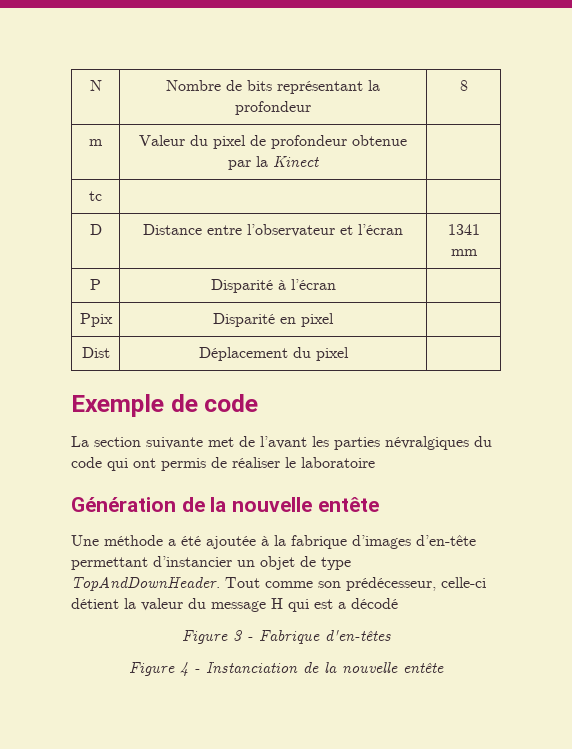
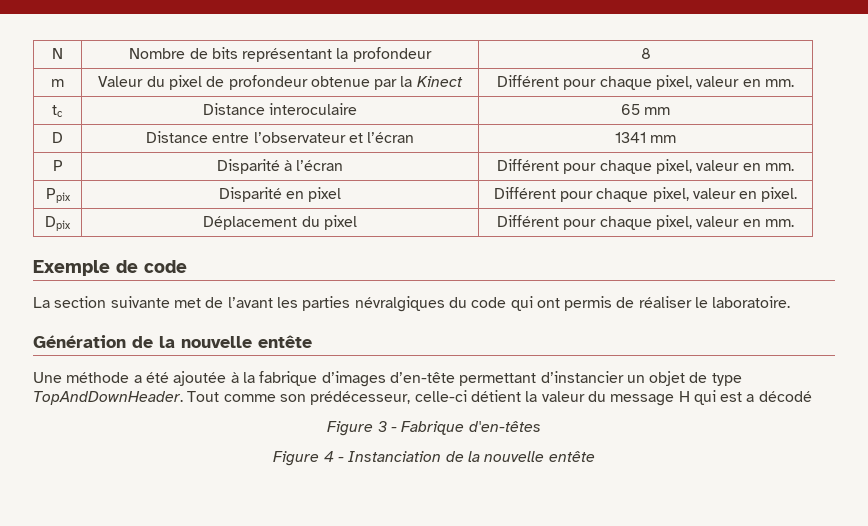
[89,191,102,201] // tc | | -> [497,75,794,90] [52,105,63,117] [202,103,358,115] [620,104,671,115] Différent pour chaque pixel, valeur en mm. // tc | Distance interoculaire | 65 mm
[79,313,113,327] [213,313,334,327] [81,347,110,358] [198,347,349,361] // Ppix | Disparité en pixel | // Dist | Déplacement du pixel | -> [497,159,794,174] [45,188,71,203] [218,187,342,202] [493,187,798,202] [45,216,71,231] [203,215,357,230] [497,215,794,230] Différent pour chaque pixel, valeur en mm. // Ppix | Disparité en pixel | Différent pour chaque pixel, valeur en pixel. // Dpix | Déplacement du pixel | Différent pour chaque pixel, valeur en mm.
[301,457,375,468] laboratoire -> [712,296,791,308] laboratoire.

